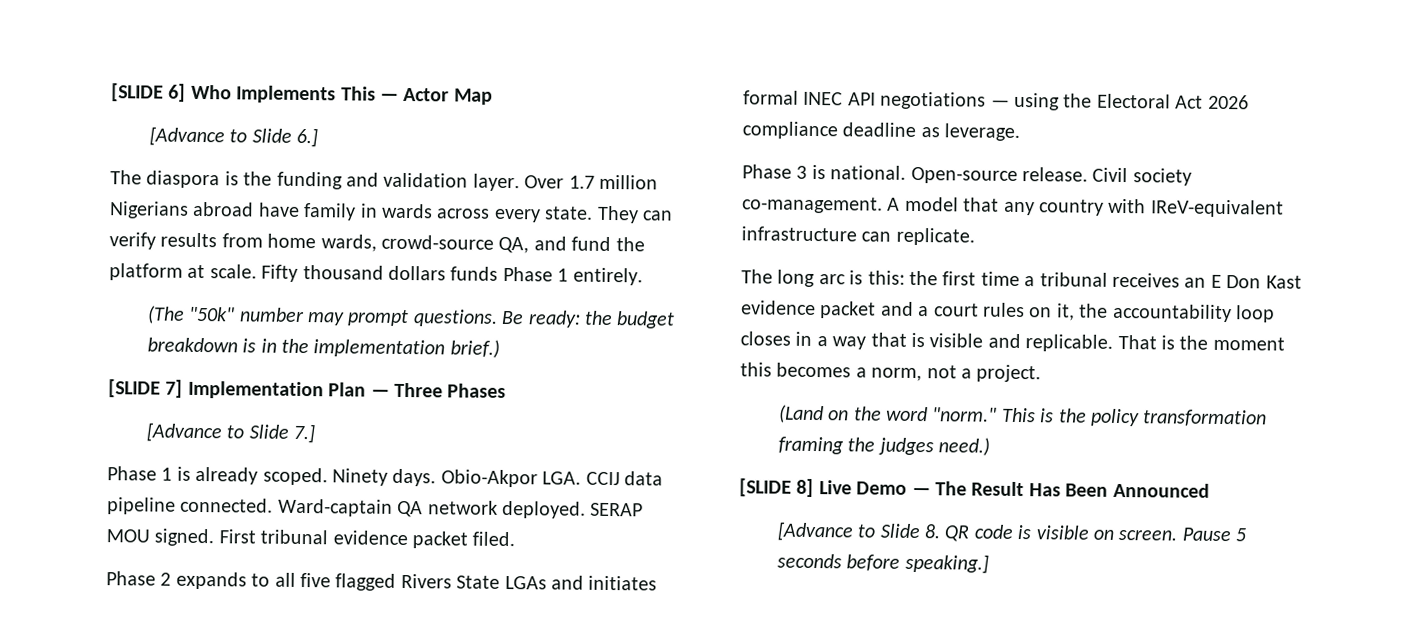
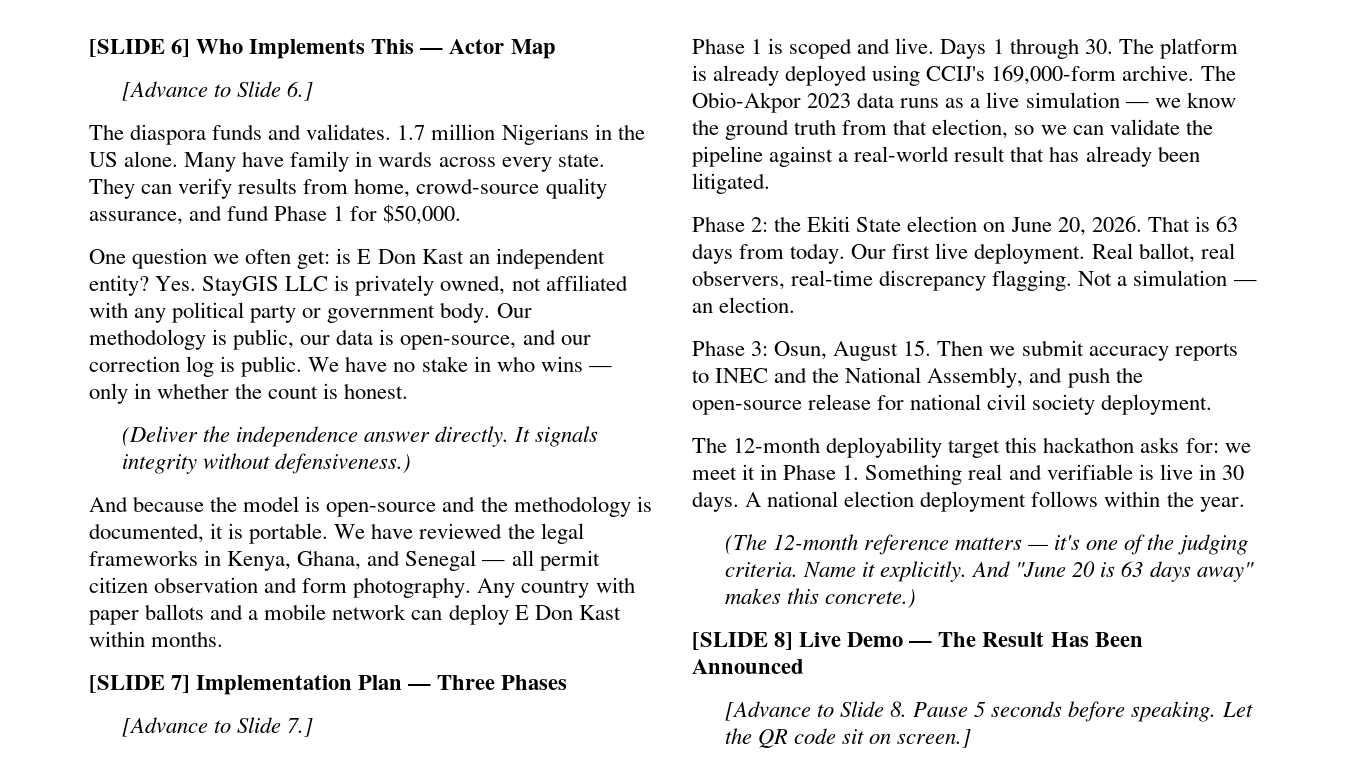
[224,171,658,192] [109,201,255,219] is the funding and validation layer. Over 1.7 million Nigerians abroad -> [212,124,645,145] [89,151,237,172] funds and validates. 1.7 million Nigerians in the US alone. Many
[267,233,645,254] [109,263,643,286] [146,305,676,329] [146,337,500,358] home wards, crowd-source QA, and fund the platform at scale. Fifty thousand dollars funds Phase 1 entirely. // (The "50k" number may prompt questions. Be ready: the budget breakdown is in the implementation brief.) -> [354,178,607,199] [89,204,462,225] [89,248,605,269] [89,275,628,296] [89,302,532,323] [89,329,591,350] [89,356,612,377] [89,383,409,404] [121,426,599,447] [121,453,412,474] [89,496,652,517] [89,523,584,544] [89,550,600,571] [89,577,635,598] [89,604,621,625] [89,631,224,647] home, crowd-source quality assurance, and fund Phase 1 for $50,000. // One question we often get: is E Don Kast an independent entity? Yes. StayGIS LLC is privately owned, not affiliated with any political party or government body. Our methodology is public, our data is open-source, and our correction log is public. We have no stake in who wins — only in whether the count is honest. // (Deliver the independence answer directly. It signals integrity without defensiveness.) // And because the model is open-source and the methodology is documented, it is portable. We have reviewed the legal frameworks in Kenya, Ghana, and Senegal — all permit citizen observation and form photography. Any country with paper ballots and a mobile network can deploy E Don Kast within months.
[195,466,663,488] [107,497,644,519] [106,528,516,549] [106,571,658,591] [743,90,1249,111] [742,121,1021,142] [742,164,1192,186] [742,196,1284,218] [741,226,975,246] [741,269,1302,289] [741,300,1275,323] [740,331,1285,352] [740,362,1042,383] [778,404,1268,427] [777,436,990,456] already scoped. Ninety days. Obio-Akpor LGA. CCIJ data pipeline connected. Ward-captain QA network deployed. SERAP MOU signed. First tribunal evidence packet filed. // Phase 2 expands to all five flagged Rivers State LGAs and initiates formal INEC API negotiations — using the Electoral Act 2026 compliance deadline as leverage. // Phase 3 is national. Open-source release. Civil society co-management. A model that any country with IReV-equivalent infrastructure can replicate. // The long arc is this: the first time a tribunal receives an E Don Kast evidence packet and a court rules on it, the accountability loop closes in a way that is visible and replicable. That is the moment this becomes a norm, not a project. // (Land on the word "norm." This is the policy transformation framing the judges need.) -> [789,38,1238,59] [692,65,1236,86] [692,92,1236,113] [692,119,1213,140] [692,146,1200,167] [692,173,770,194] [692,216,1238,236] [692,243,1235,264] [692,270,1257,291] [692,297,796,313] [692,340,1238,361] [692,367,1143,388] [692,394,1213,415] [692,437,1251,458] [692,464,1244,485] [692,491,1245,512] [724,534,1248,555] [724,561,1254,582] [724,588,917,609] scoped and live. Days 1 through 30. The platform is already deployed using CCIJ's 169,000-form archive. The Obio-Akpor 2023 data runs as a live simulation — we know the ground truth from that election, so we can validate the pipeline against a real-world result that has already been litigated. // Phase 2: the Ekiti State election on June 20, 2026. That is 63 days from today. Our first live deployment. Real ballot, real observers, real-time discrepancy flagging. Not a simulation — an election. // Phase 3: Osun, August 15. Then we submit accuracy reports to INEC and the National Assembly, and push the open-source release for national civil society deployment. // The 12-month deployability target this hackathon asks for: we meet it in Phase 1. Something real and verifiable is live in 30 days. A national election deployment follows within the year. // (The 12-month reference matters — it's one of the judging criteria. Name it explicitly. And "June 20 is 63 days away" makes this concrete.)
[944,524,1247,542] [776,553,989,574] QR code is visible on screen. Pause 5 seconds before speaking.] -> [913,701,1253,722] [724,728,972,748] Pause 5 seconds before speaking. Let the QR code sit on screen.]

